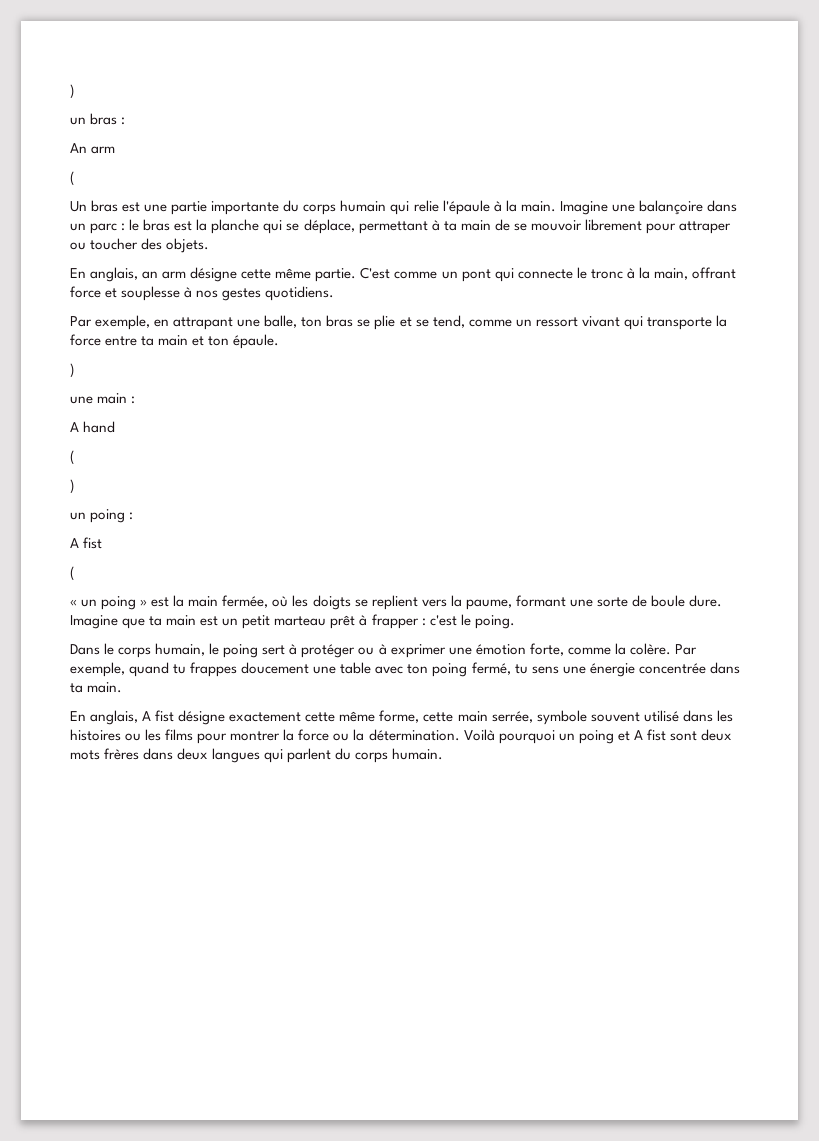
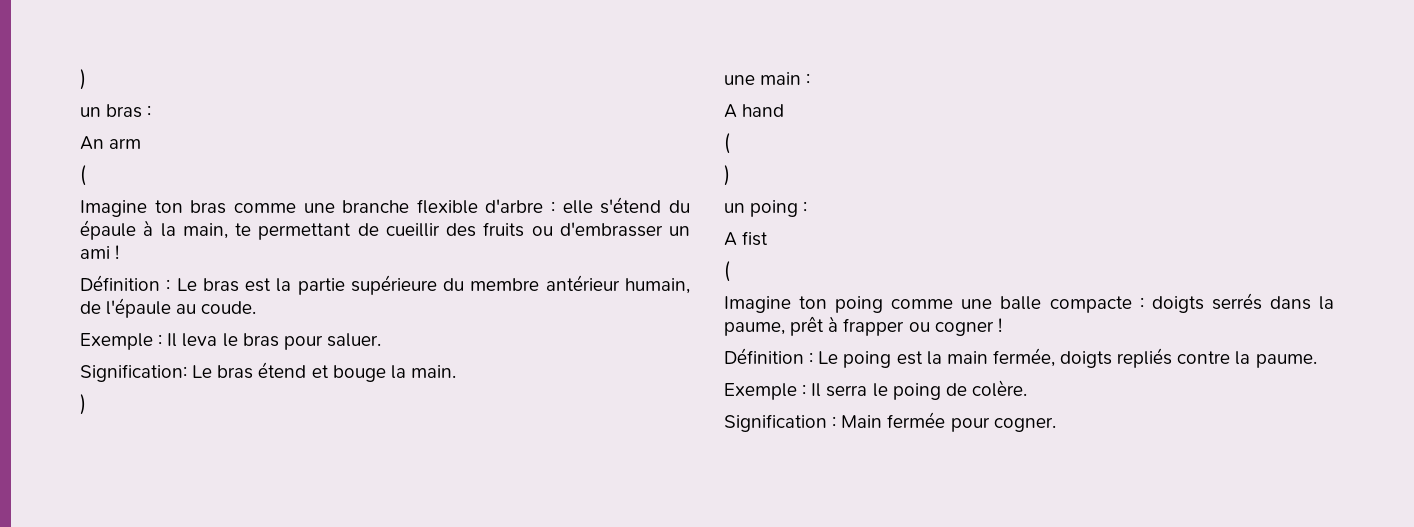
[70,200,737,215] [70,219,731,234] [70,238,210,253] [70,267,736,282] [70,286,335,301] [70,315,727,330] [70,334,280,349] Un bras est une partie importante du corps humain qui relie l'épaule à la main. Imagine une balançoire dans un parc : le bras est la planche qui se déplace, permettant à ta main de se mouvoir librement pour attraper ou toucher des objets. // En anglais, an arm désigne cette même partie. C'est comme un pont qui connecte le tronc à la main, offrant force et souplesse à nos gestes quotidiens. // Par exemple, en attrapant une balle, ton bras se plie et se tend, comme un ressort vivant qui transporte la force entre ta main et ton épaule. -> [80,197,690,217] [80,220,690,240] [80,245,120,259] [80,275,690,295] [80,298,257,318] [80,333,381,350] [80,362,456,382] Imagine ton bras comme une branche flexible d'arbre : elle s'étend du épaule à la main, te permettant de cueillir des fruits ou d'embrasser un ami ! // Définition : Le bras est la partie supérieure du membre antérieur humain, de l'épaule au coude. // Exemple : Il leva le bras pour saluer. // Signification: Le bras étend et bouge la main.
[70,595,723,610] [70,614,515,629] [70,643,697,658] [70,662,740,677] [70,682,123,693] [70,710,733,725] [70,729,732,744] [70,748,444,763] « un poing » est la main fermée, où les doigts se replient vers la paume, formant une sorte de boule dure. Imagine que ta main est un petit marteau prêt à frapper : c'est le poing. // Dans le corps humain, le poing sert à protéger ou à exprimer une émotion forte, comme la colère. Par exemple, quand tu frappes doucement une table avec ton poing fermé, tu sens une énergie concentrée dans ta main. // En anglais, A fist désigne exactement cette même forme, cette main serrée, symbole souvent utilisé dans les histoires ou les films pour montrer la force ou la détermination. Voilà pourquoi un poing et A fist sont deux mots frères dans deux langues qui parlent du corps humain. -> [724,293,1334,313] [724,316,1002,336] [724,348,1317,368] [724,380,1027,400] [724,412,1056,432] Imagine ton poing comme une balle compacte : doigts serrés dans la paume, prêt à frapper ou cogner ! // Définition : Le poing est la main fermée, doigts repliés contre la paume. // Exemple : Il serra le poing de colère. // Signification : Main fermée pour cogner.

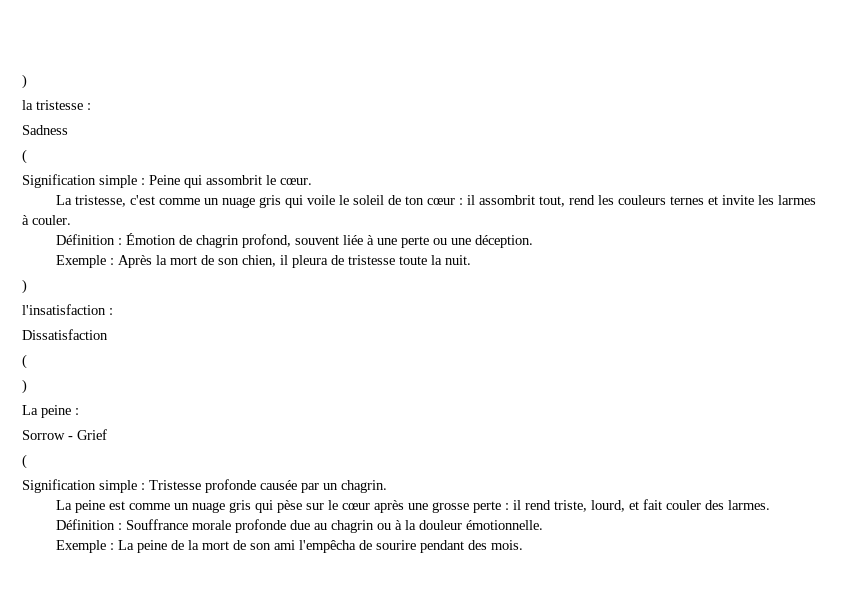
[80,69,86,90] [80,104,152,118] [80,136,142,150] [80,165,86,186] [80,197,690,217] [80,220,690,240] [80,245,120,259] [80,275,690,295] [80,298,257,318] [80,333,381,350] [80,362,456,382] [80,394,86,415] [724,72,811,85] [724,104,785,118] ) // un bras : // An arm // ( // Imagine ton bras comme une branche flexible d'arbre : elle s'étend du épaule à la main, te permettant de cueillir des fruits ou d'embrasser un ami ! // Définition : Le bras est la partie supérieure du membre antérieur humain, de l'épaule au coude. // Exemple : Il leva le bras pour saluer. // Signification: Le bras étend et bouge la main. // ) // une main : // A hand -> [22,74,27,89] [22,100,91,110] [22,125,68,135] [22,149,27,164] [22,174,312,188] [55,195,816,208] [22,215,71,225] [55,233,533,248] [55,255,471,268] [22,279,27,294] [22,304,113,315] [22,329,108,340] ) // la tristesse : // Sadness // ( // Signification simple : Peine qui assombrit le cœur. // La tristesse, c'est comme un nuage gris qui voile le soleil de ton cœur : il assombrit tout, rend les couleurs ternes et invite les larmes à couler. // Définition : Émotion de chagrin profond, souvent liée à une perte ou une déception. // Exemple : Après la mort de son chien, il pleura de tristesse toute la nuit. // ) // l'insatisfaction : // Dissatisfaction
[724,200,808,217] [724,231,769,246] [724,261,730,282] [724,293,1334,313] [724,316,1002,336] [724,348,1317,368] [724,380,1027,400] [724,412,1056,432] un poing : // A fist // ( // Imagine ton poing comme une balle compacte : doigts serrés dans la paume, prêt à frapper ou cogner ! // Définition : Le poing est la main fermée, doigts repliés contre la paume. // Exemple : Il serra le poing de colère. // Signification : Main fermée pour cogner. -> [22,405,79,418] [22,429,107,440] [22,454,27,469] [22,479,387,493] [55,499,770,513] [55,519,543,533] [55,540,523,553] La peine : // Sorrow - Grief // ( // Signification simple : Tristesse profonde causée par un chagrin. // La peine est comme un nuage gris qui pèse sur le cœur après une grosse perte : il rend triste, lourd, et fait couler des larmes. // Définition : Souffrance morale profonde due au chagrin ou à la douleur émotionnelle. // Exemple : La peine de la mort de son ami l'empêcha de sourire pendant des mois.

